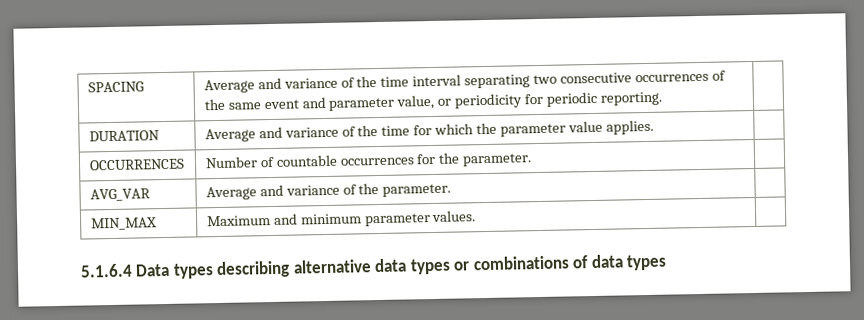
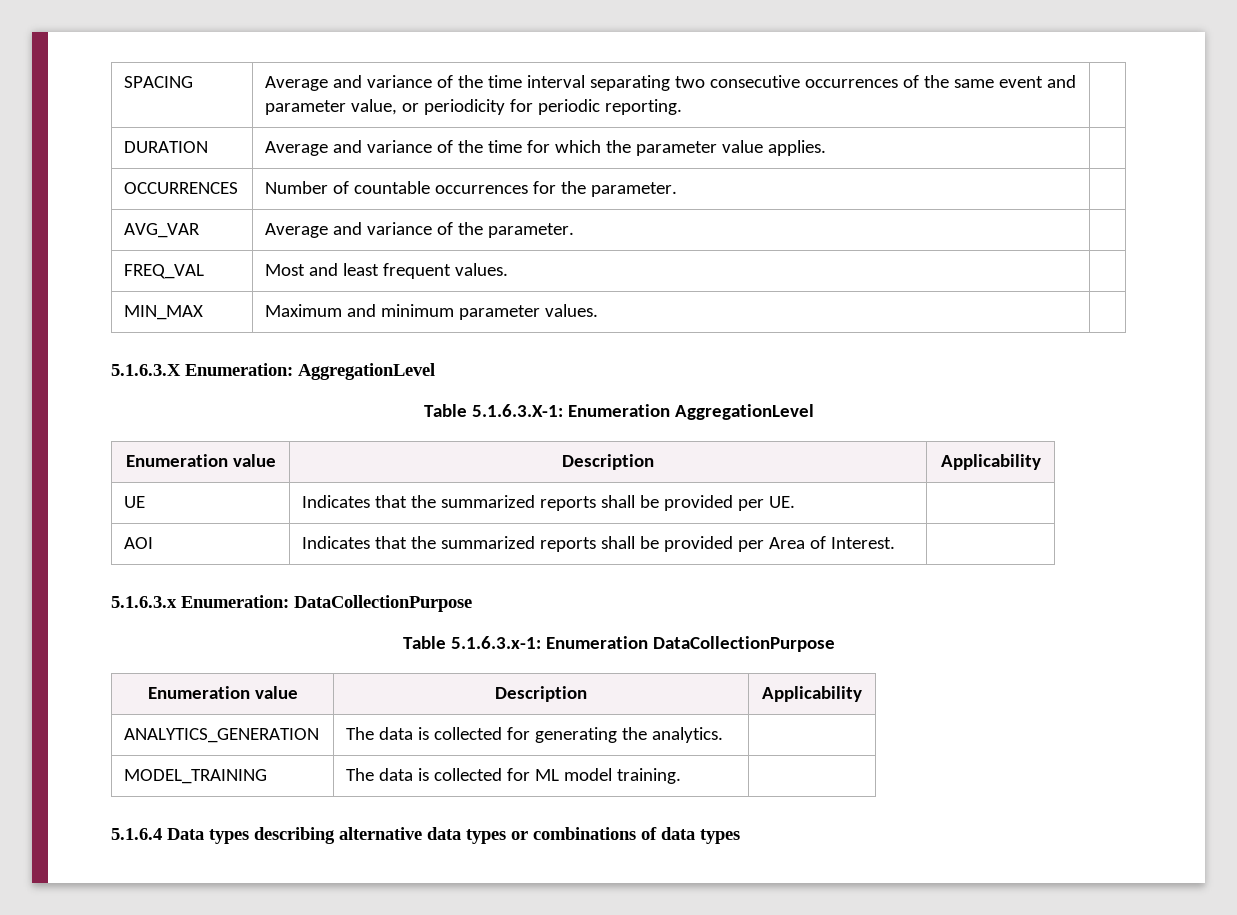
(452, 190) none -> [124,264,205,279] [265,263,509,279] // FREQ_VAL | Most and least frequent values. |
(477, 216) none -> [111,363,435,380] [423,404,814,420] [125,454,276,467] [562,454,654,470] [940,454,1041,470] [124,496,146,508] [302,495,796,511] [124,537,154,549] [302,536,896,552] [111,595,472,612] [402,636,835,652] [147,686,298,699] [495,686,587,702] [762,686,862,702] [124,728,320,743] [346,727,724,743] [124,769,268,784] [346,768,682,784] // 5.1.6.3.X Enumeration: AggregationLevel // Table 5.1.6.3.X-1: Enumeration AggregationLevel // Enumeration value | Description | Applicability // UE | Indicates that the summarized reports shall be provided per UE. | // AOI | Indicates that the summarized reports shall be provided per Area of Interest. | // 5.1.6.3.x Enumeration: DataCollectionPurpose // Table 5.1.6.3.x-1: Enumeration DataCollectionPurpose // Enumeration value | Description | Applicability // ANALYTICS_GENERATION | The data is collected for generating the analytics. | // MODEL_TRAINING | The data is collected for ML model training. |

